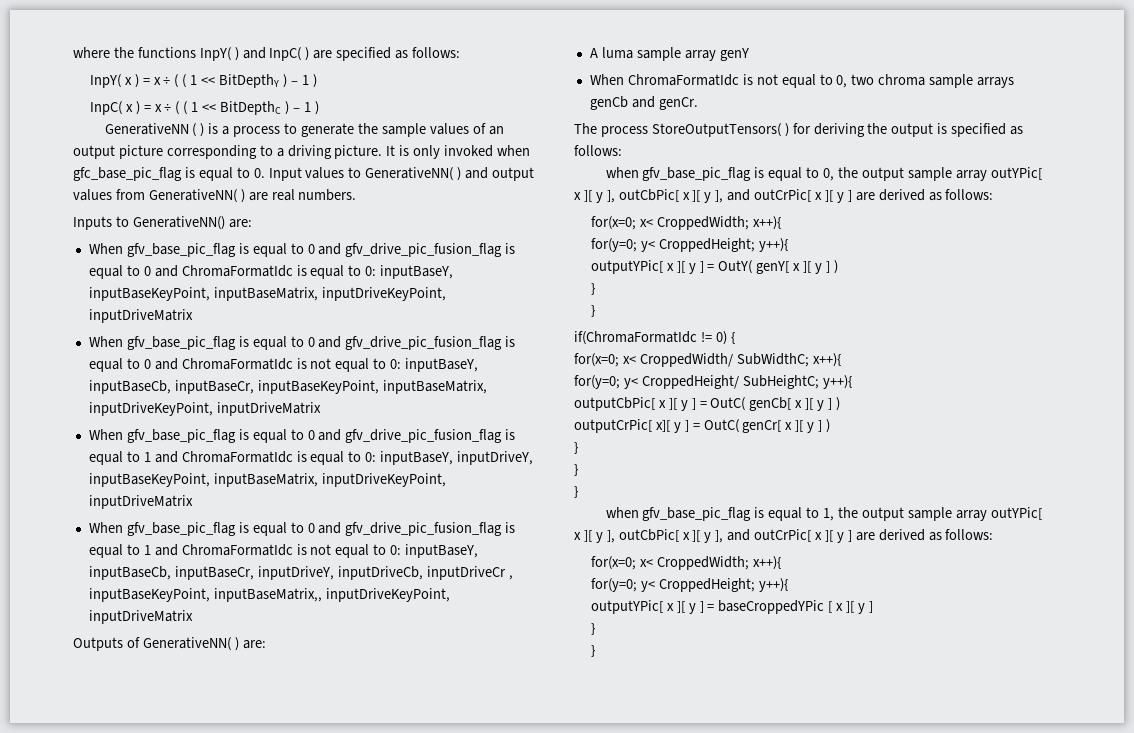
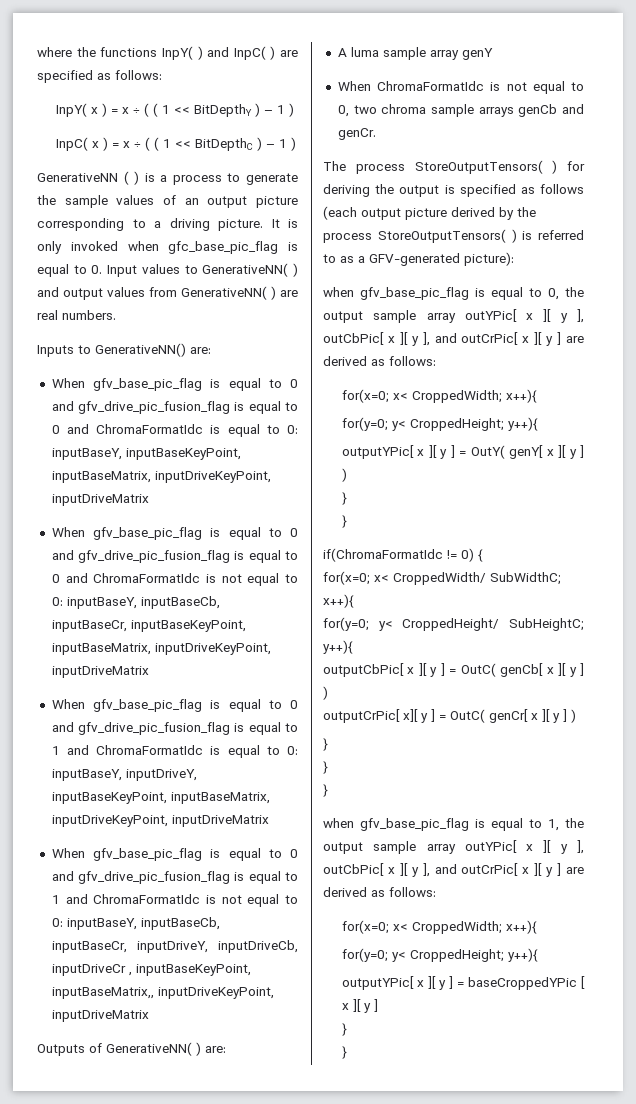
[574,145,622,156] follows: -> [540,184,584,194] [323,206,536,220] [323,229,584,243] [323,252,514,266] follows (each output picture derived by the process StoreOutputTensors( ) is referred to as a GFV-generated picture):

